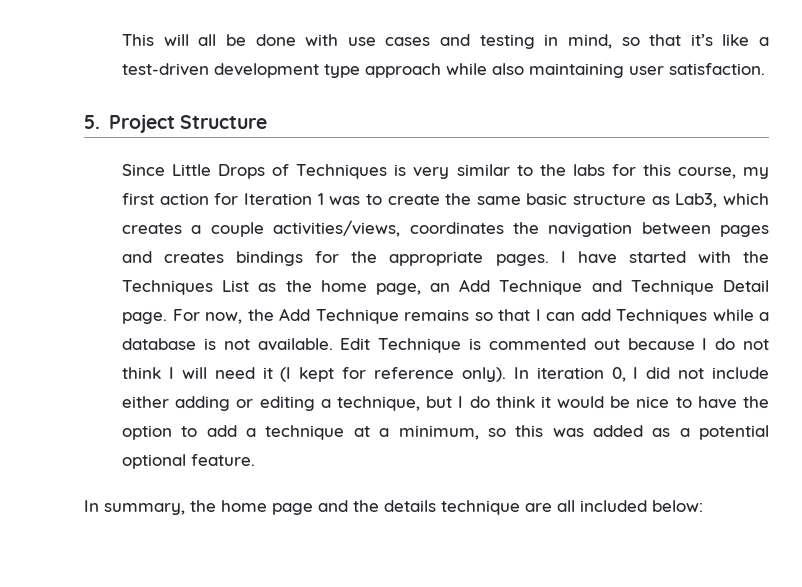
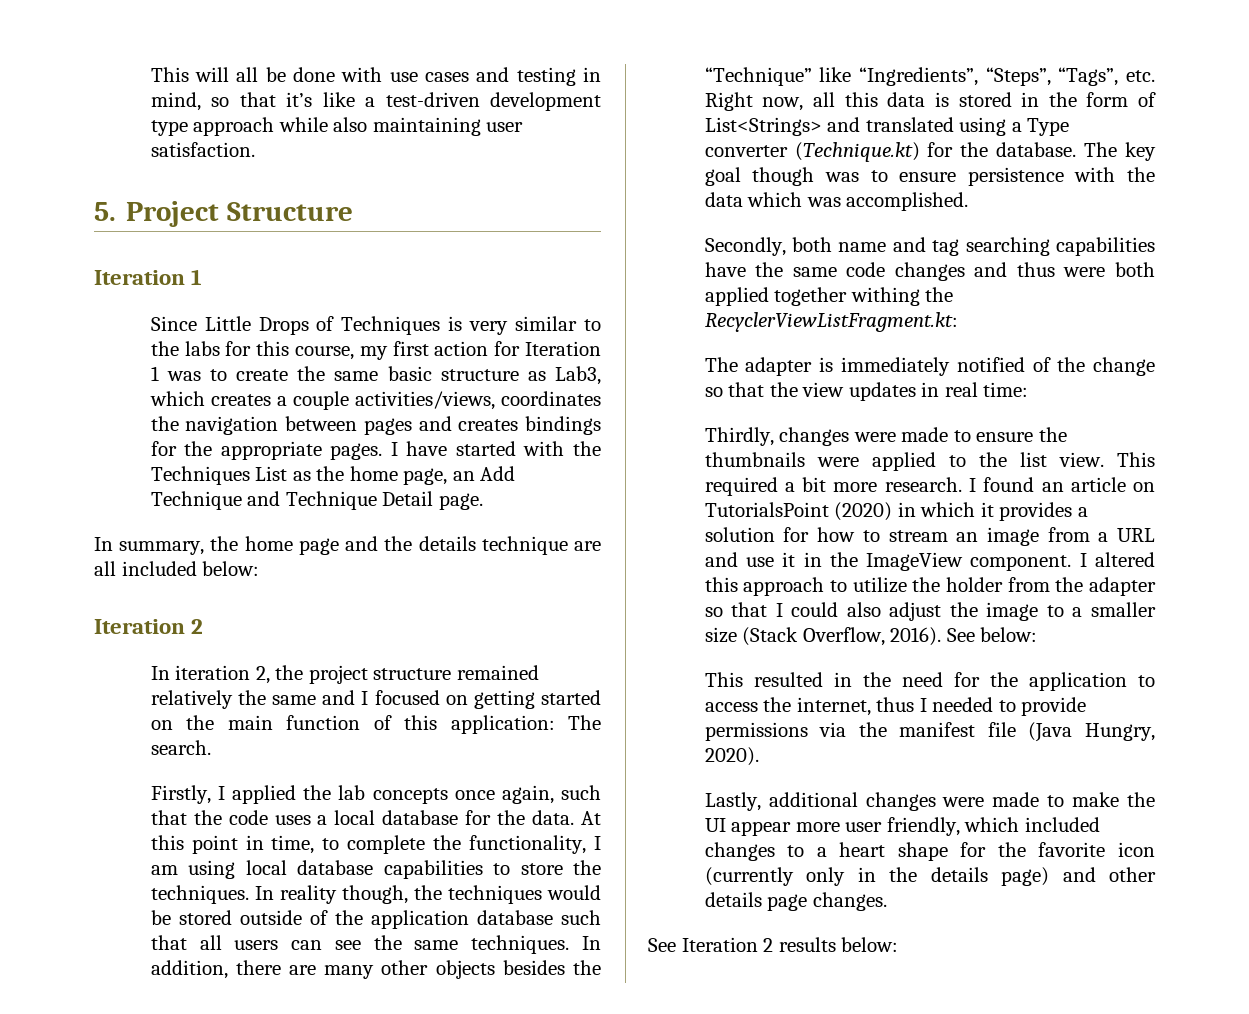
(267, 122) none -> [94,269,203,285] // Iteration 1
[172,308,769,324] [122,338,769,353] [122,367,770,382] [122,396,770,411] [122,425,769,440] [122,454,256,469] For now, the Add Technique remains so that I can add Techniques while a database is not available. Edit Technique is commented out because I do not think I will need it (I kept for reference only). In iteration 0, I did not include either adding or editing a technique, but I do think it would be nice to have the option to add a technique at a minimum, so this was added as a potential optional feature. -> (483, 501) none
(703, 506) none -> [94,619,204,634] [150,665,539,684] [150,690,602,709] [150,715,601,734] [150,740,211,755] [150,785,602,804] [150,810,601,825] [150,835,601,854] [150,860,601,879] [150,885,601,904] [150,910,601,929] [150,935,602,954] [150,960,601,979] [704,67,1155,86] [704,92,1156,111] [704,117,1070,136] [704,142,1156,162] [704,167,1155,186] [704,192,969,211] [704,237,1155,256] [704,262,1155,281] [704,287,954,306] [704,312,958,332] [704,357,1155,376] [704,382,1029,401] [704,427,1067,446] [704,452,1155,471] [704,477,1155,496] [704,502,1088,521] [704,527,1155,546] [704,552,1155,571] [704,577,1156,596] [704,602,1157,621] [704,627,1038,646] [704,672,1155,691] [704,697,1087,716] [704,722,1155,742] [704,747,759,766] [704,792,1155,811] [704,817,1100,836] [704,842,1155,861] [704,867,1156,886] [704,892,887,911] [648,937,899,952] // Iteration 2 // In iteration 2, the project structure remained relatively the same and I focused on getting started on the main function of this application: The search. // Firstly, I applied the lab concepts once again, such that the code uses a local database for the data. At this point in time, to complete the functionality, I am using local database capabilities to store the techniques. In reality though, the techniques would be stored outside of the application database such that all users can see the same techniques. In addition, there are many other objects besides the “Technique” like “Ingredients”, “Steps”, “Tags”, etc. Right now, all this data is stored in the form of List<Strings> and translated using a Type converter (Technique.kt) for the database. The key goal though was to ensure persistence with the data which was accomplished. // Secondly, both name and tag searching capabilities have the same code changes and thus were both applied together withing the RecyclerViewListFragment.kt: // The adapter is immediately notified of the change so that the view updates in real time: // Thirdly, changes were made to ensure the thumbnails were applied to the list view. This required a bit more research. I found an article on TutorialsPoint (2020) in which it provides a solution for how to stream an image from a URL and use it in the ImageView component. I altered this approach to utilize the holder from the adapter so that I could also adjust the image to a smaller size (Stack Overflow, 2016). See below: // This resulted in the need for the application to access the internet, thus I needed to provide permissions via the manifest file (Java Hungry, 2020). // Lastly, additional changes were made to make the UI appear more user friendly, which included changes to a heart shape for the favorite icon (currently only in the details page) and other details page changes. // See Iteration 2 results below:

